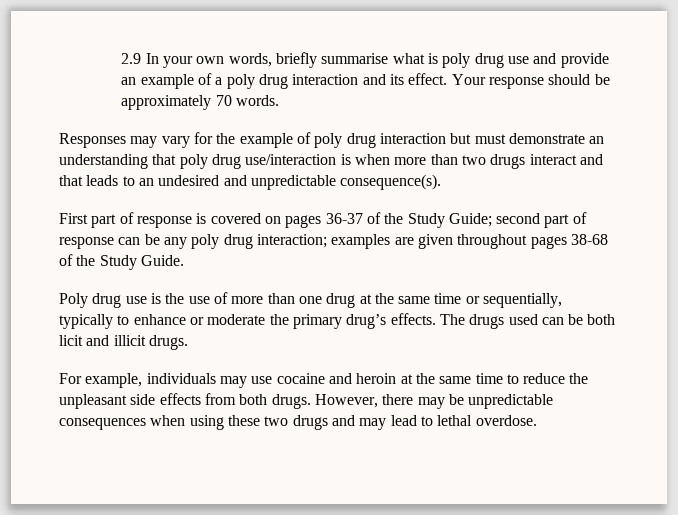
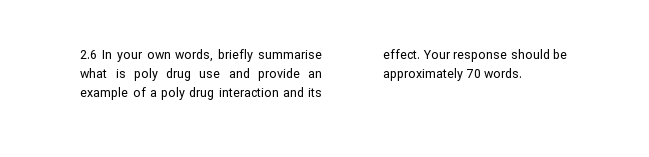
[121,53,142,64] 2.9 -> [80,50,98,59] 2.6
[59,132,605,148] [59,154,603,169] [59,174,442,190] [59,212,587,228] [59,234,608,249] [59,254,184,270] [59,292,563,308] [59,313,616,329] [59,335,188,350] [59,373,589,388] [59,393,554,409] [59,415,537,430] // Responses may vary for the example of poly drug interaction but must demonstrate an understanding that poly drug use/interaction is when more than two drugs interact and that leads to an undesired and unpredictable consequence(s). // First part of response is covered on pages 36-37 of the Study Guide; second part of response can be any poly drug interaction; examples are given throughout pages 38-68 of the Study Guide. // Poly drug use is the use of more than one drug at the same time or sequentially, typically to enhance or moderate the primary drug’s effects. The drugs used can be both licit and illicit drugs. // For example, individuals may use cocaine and heroin at the same time to reduce the unpleasant side effects from both drugs. However, there may be unpredictable consequences when using these two drugs and may lead to lethal overdose. -> (523, 73) none

